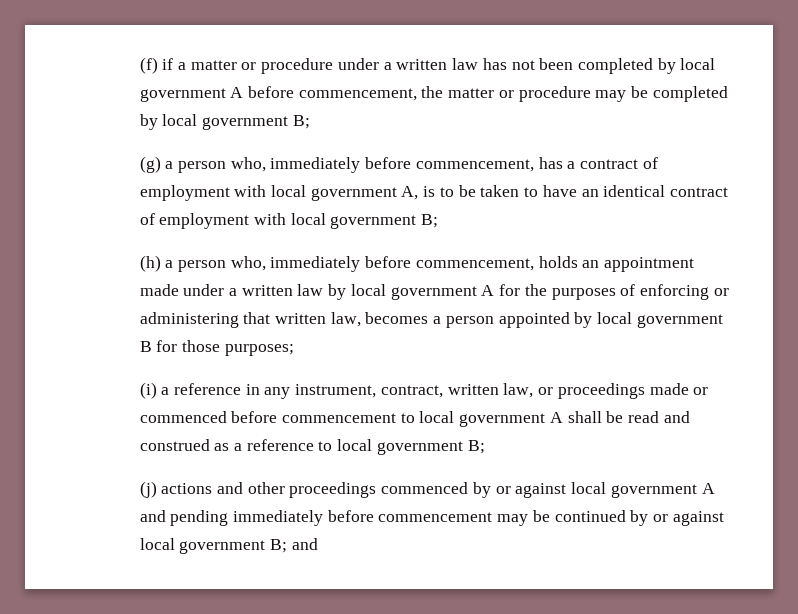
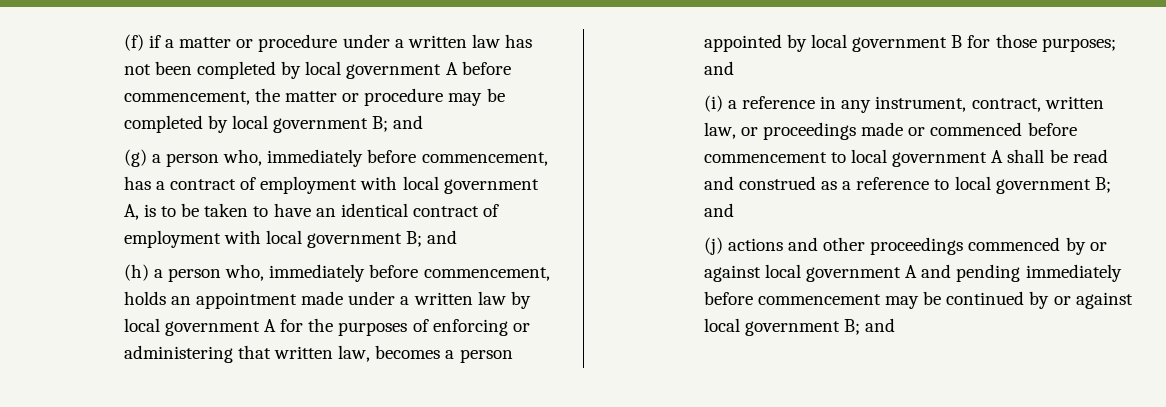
(310, 122) none -> [393,115,424,129] and
(439, 221) none -> [427,230,458,244] and
(294, 350) none -> [703,61,734,75] and
(485, 447) none -> [703,203,734,217] and

